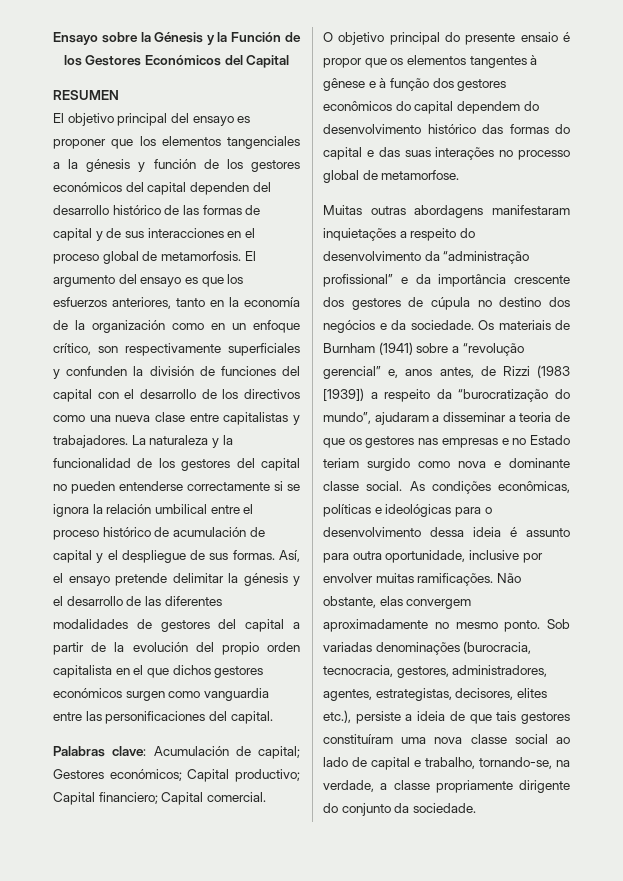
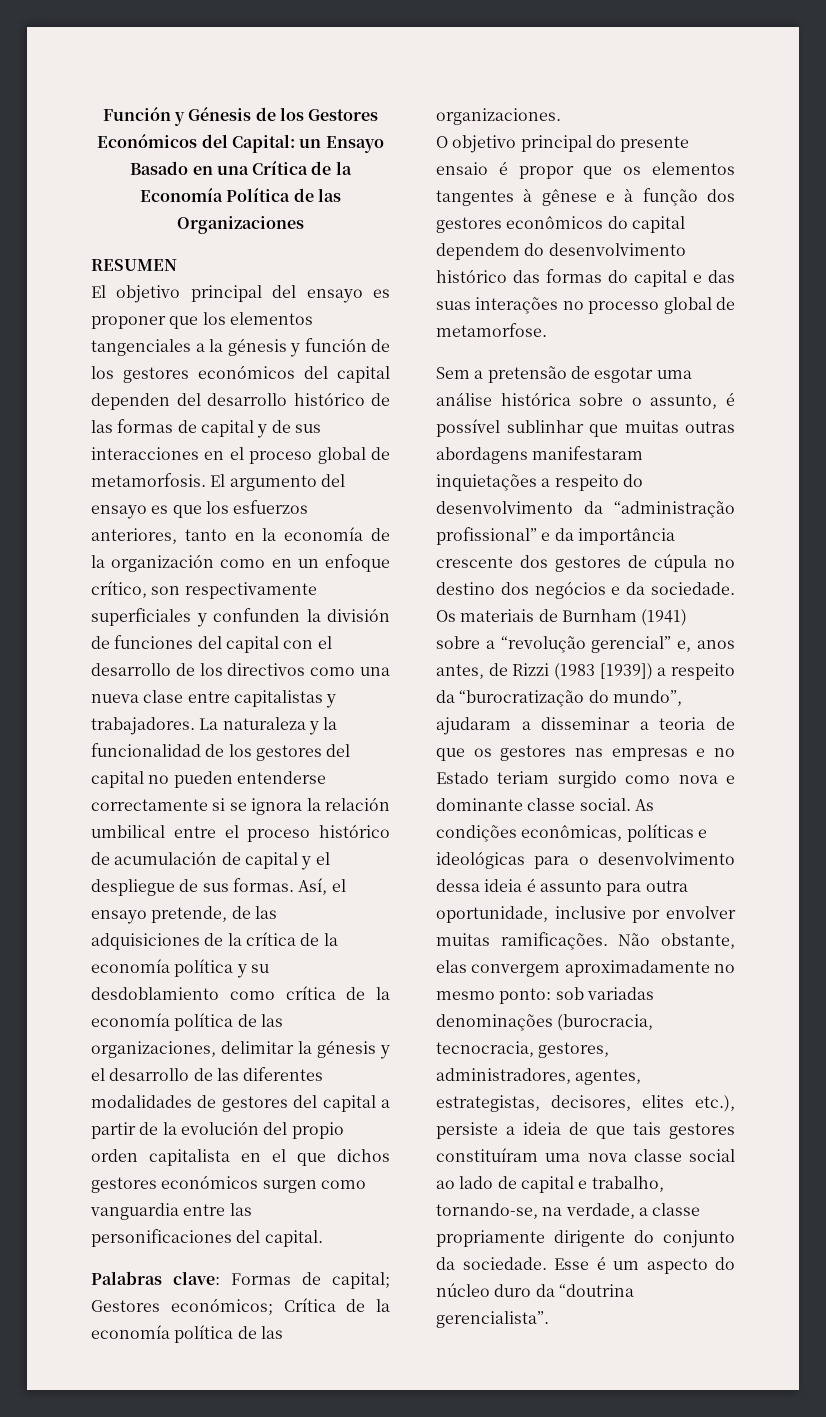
[53,32,282,45] Ensayo sobre la Génesis y la Función -> [102,107,252,126] Función y Génesis
[246,55,290,68] Capital -> [232,134,384,153] [130,161,352,175] [140,188,341,202] [177,216,304,234] Capital: un Ensayo Basado en una Crítica de la Economía Política de las Organizaciones
[115,573,167,586] pretende -> [151,906,277,923] [91,932,338,950] [91,959,269,978] [91,986,390,1000] [91,1013,283,1031] [91,1041,216,1058] pretende, de las adquisiciones de la crítica de la economía política y su desdoblamiento como crítica de la economía política de las organizaciones,
[153,746,229,756] Acumulación -> [231,1273,291,1285] Formas
[187,769,300,782] [53,792,266,805] Capital productivo; Capital financiero; Capital comercial. -> [283,1298,390,1312] [91,1325,283,1343] [436,108,561,125] Crítica de la economía política de las organizaciones.
[323,205,362,215] Muitas -> [436,366,692,383] [436,392,735,409] [436,419,679,437] Sem a pretensão de esgotar uma análise histórica sobre o assunto, é possível sublinhar que muitas
[504,619,570,632] ponto. Sob -> [499,987,584,1004] ponto: sob
(476, 808) none -> [554,1256,735,1274] [436,1283,634,1297] [436,1311,549,1328] Esse é um aspecto do núcleo duro da “doutrina gerencialista”.

